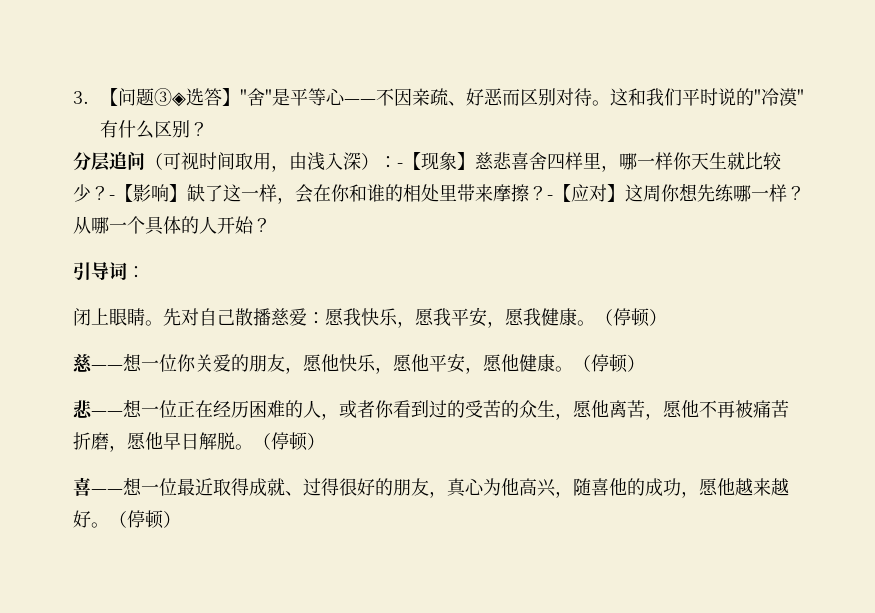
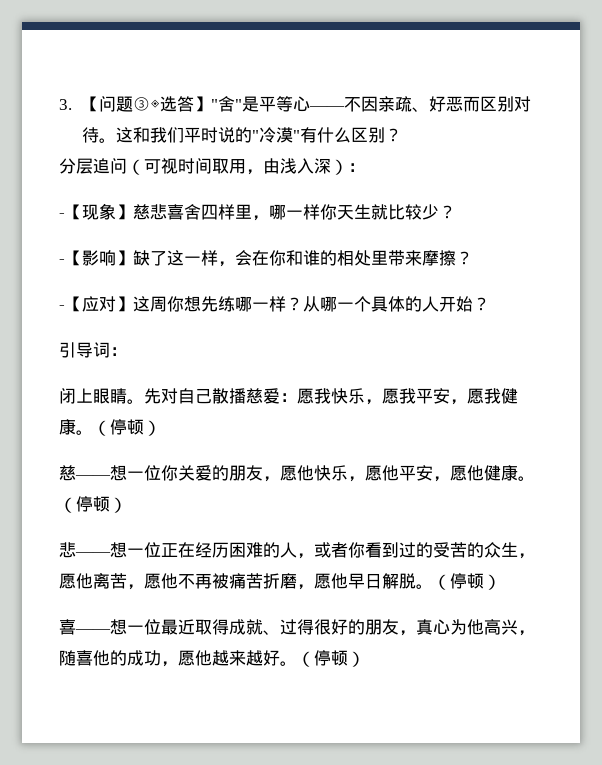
(397, 162) none -> (365, 167) //
(109, 193) none -> (456, 212) //
(547, 193) none -> (473, 258) //

